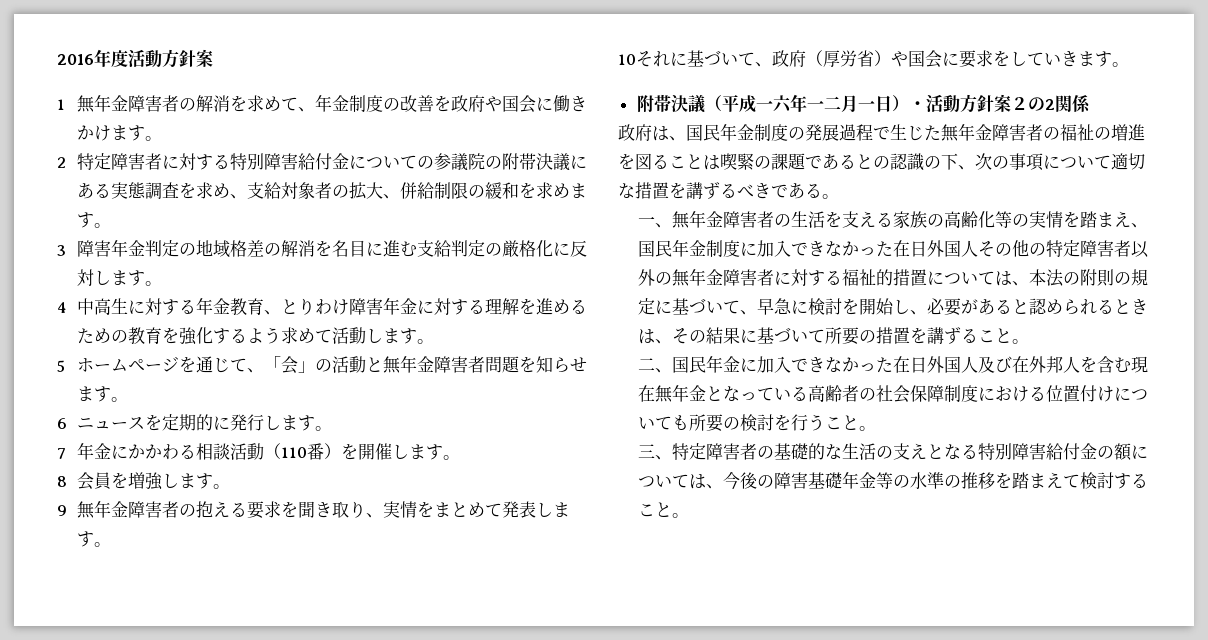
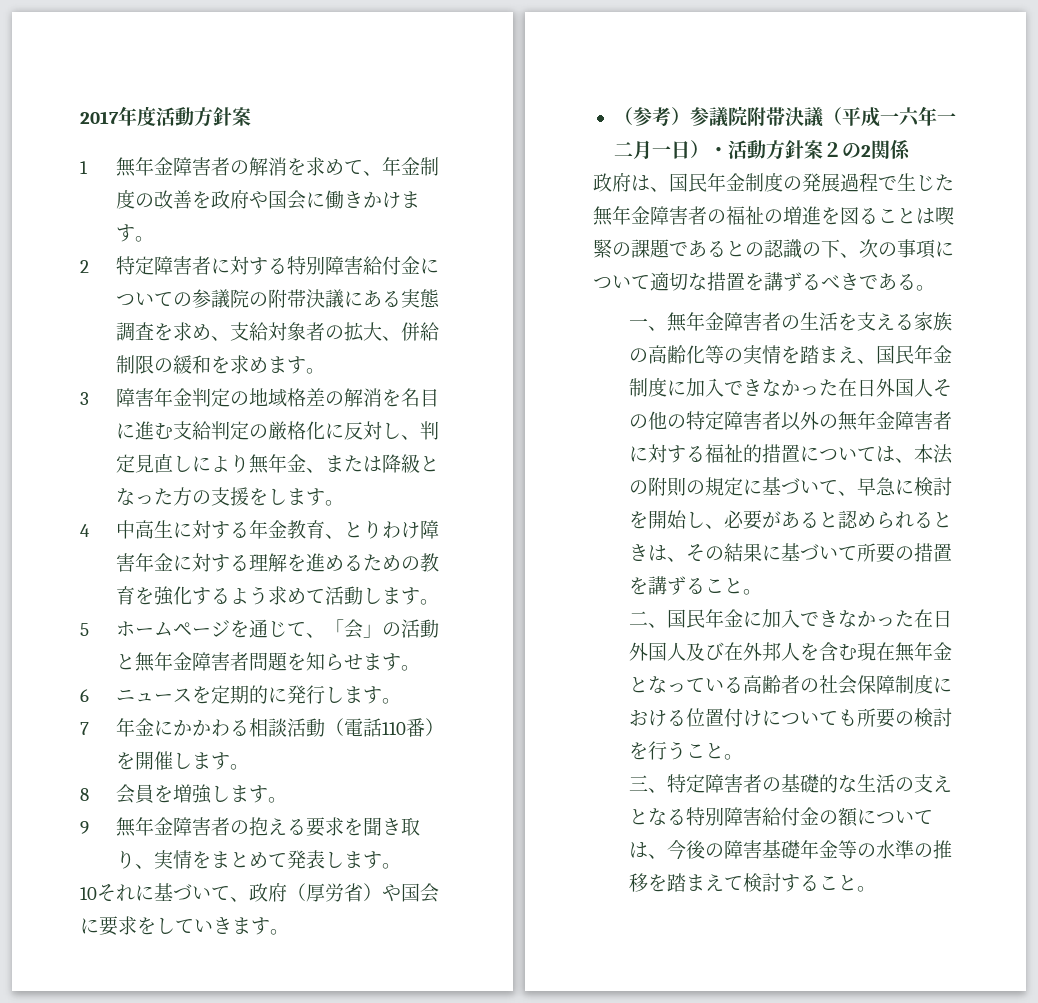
[57,54,94,65] 2016 -> [80,111,119,124] 2017
(111, 277) none -> [401,421,440,440] [116,454,440,474] [116,487,288,506] 、判定見直しにより無年金、または降級となった方の支援をし
(281, 451) none -> [344,718,383,737] 電話
(1129, 64) none -> [613,106,747,127] （参考）参議院

